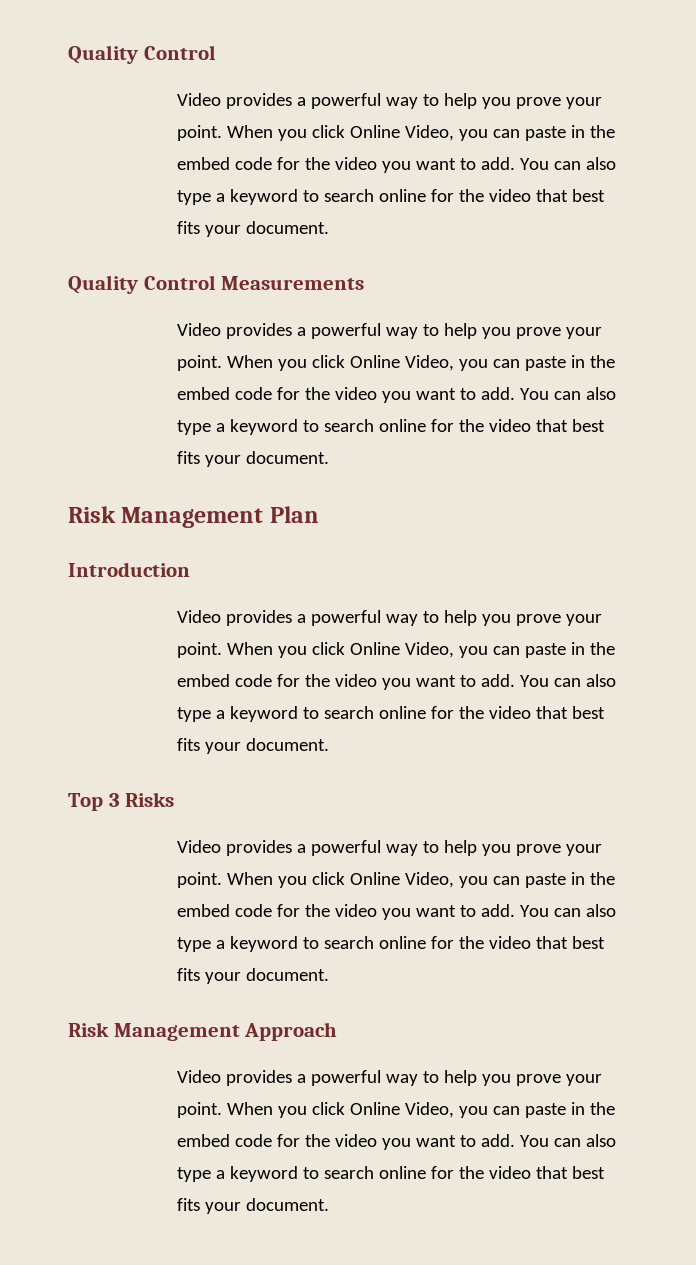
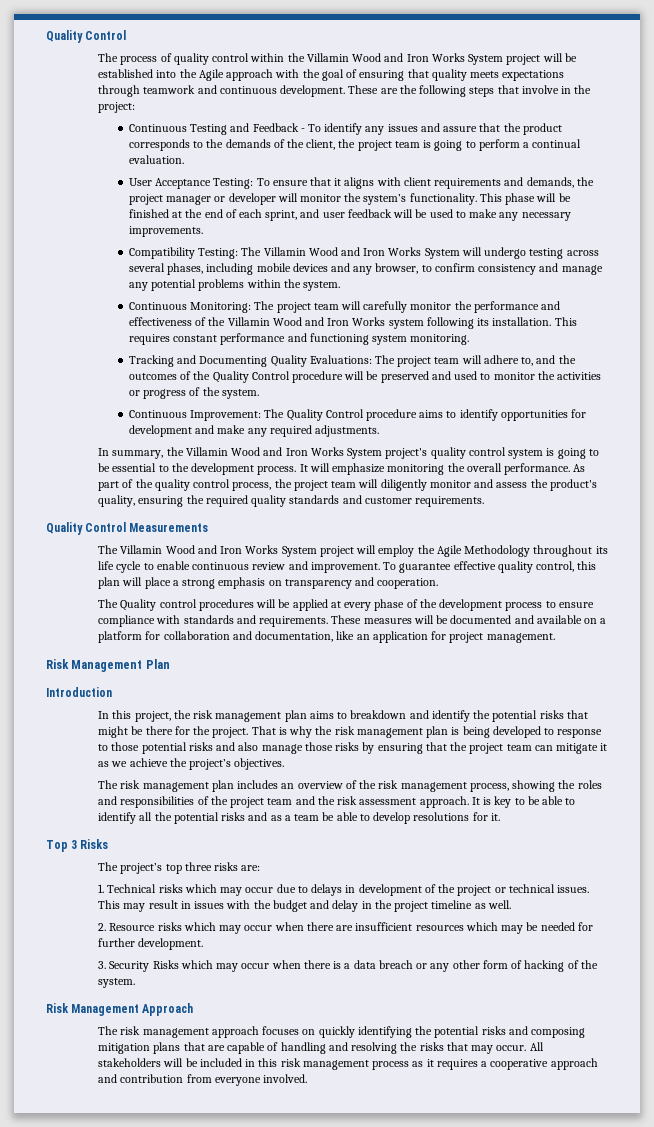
[177,93,603,109] [177,125,616,141] [177,157,617,173] [177,189,606,205] [177,221,330,237] [68,275,365,294] [177,323,603,339] [177,355,616,371] [177,387,617,403] [177,419,606,435] [177,451,330,467] [68,506,319,528] [68,562,190,577] [177,610,603,626] [177,642,616,658] [177,674,617,690] [177,706,606,722] [177,738,330,754] [68,792,175,811] [177,840,603,856] [177,872,616,888] [177,904,617,920] [177,936,606,952] [177,968,330,984] [68,1022,338,1041] [177,1070,603,1086] [177,1102,616,1118] [177,1134,617,1150] [177,1166,606,1182] [177,1198,330,1214] Video provides a powerful way to help you prove your point. When you click Online Video, you can paste in the embed code for the video you want to add. You can also type a keyword to search online for the video that best fits your document. // Quality Control Measurements // Video provides a powerful way to help you prove your point. When you click Online Video, you can paste in the embed code for the video you want to add. You can also type a keyword to search online for the video that best fits your document. // Risk Management Plan // Introduction // Video provides a powerful way to help you prove your point. When you click Online Video, you can paste in the embed code for the video you want to add. You can also type a keyword to search online for the video that best fits your document. // Top 3 Risks // Video provides a powerful way to help you prove your point. When you click Online Video, you can paste in the embed code for the video you want to add. You can also type a keyword to search online for the video that best fits your document. // Risk Management Approach // Video provides a powerful way to help you prove your point. When you click Online Video, you can paste in the embed code for the video you want to add. You can also type a keyword to search online for the video that best fits your document. -> [98,53,577,65] [98,69,565,81] [98,85,592,97] [98,102,136,113] [128,123,562,135] [128,139,582,151] [128,155,184,164] [128,177,594,189] [128,193,571,205] [128,209,571,221] [128,226,203,237] [128,247,599,259] [128,263,603,275] [128,279,340,291] [128,301,561,313] [128,317,577,329] [128,333,470,345] [128,355,576,367] [128,371,602,383] [128,387,259,399] [128,409,587,421] [128,425,379,437] [98,447,599,459] [98,463,586,475] [98,479,597,491] [98,495,485,507] [46,522,209,535] [98,545,608,557] [98,561,597,573] [98,577,439,589] [98,599,594,611] [98,615,607,627] [98,631,555,643] [46,659,170,672] [46,687,112,697] [98,710,588,722] [98,726,603,738] [98,742,608,754] [98,758,285,770] [98,780,602,792] [98,796,576,808] [98,812,500,824] [46,839,109,852] [98,862,261,874] [98,884,590,896] [98,900,511,912] [98,922,593,934] [98,938,204,950] [98,960,598,972] [98,978,136,988] [46,1003,194,1016] [98,1026,586,1038] [98,1042,544,1054] [98,1058,598,1070] [98,1074,308,1086] The process of quality control within the Villamin Wood and Iron Works System project will be established into the Agile approach with the goal of ensuring that quality meets expectations through teamwork and continuous development. These are the following steps that involve in the project: // Continuous Testing and Feedback - To identify any issues and assure that the product corresponds to the demands of the client, the project team is going to perform a continual evaluation. // User Acceptance Testing: To ensure that it aligns with client requirements and demands, the project manager or developer will monitor the system’s functionality. This phase will be finished at the end of each sprint, and user feedback will be used to make any necessary improvements. // Compatibility Testing: The Villamin Wood and Iron Works System will undergo testing across several phases, including mobile devices and any browser, to confirm consistency and manage any potential problems within the system. // Continuous Monitoring: The project team will carefully monitor the performance and effectiveness of the Villamin Wood and Iron Works system following its installation. This requires constant performance and functioning system monitoring. // Tracking and Documenting Quality Evaluations: The project team will adhere to, and the outcomes of the Quality Control procedure will be preserved and used to monitor the activities or progress of the system. // Continuous Improvement: The Quality Control procedure aims to identify opportunities for development and make any required adjustments. // In summary, the Villamin Wood and Iron Works System project's quality control system is going to be essential to the development process. It will emphasize monitoring the overall performance. As part of the quality control process, the project team will diligently monitor and assess the product's quality, ensuring the required quality standards and customer requirements. // Quality Control Measurements // The Villamin Wood and Iron Works System project will employ the Agile Methodology throughout its life cycle to enable continuous review and improvement. To guarantee effective quality control, this plan will place a strong emphasis on transparency and cooperation. // The Quality control procedures will be applied at every phase of the development process to ensure compliance with standards and requirements. These measures will be documented and available on a platform for collaboration and documentation, like an application for project management. // Risk Management Plan // Introduction // In this project, the risk management plan aims to breakdown and identify the potential risks that might be there for the project. That is why the risk management plan is being developed to response to those potential risks and also manage those risks by ensuring that the project team can mitigate it as we achieve the project’s objectives. // The risk management plan includes an overview of the risk management process, showing the roles and responsibilities of the project team and the risk assessment approach. It is key to be able to identify all the potential risks and as a team be able to develop resolutions for it. // Top 3 Risks // The project’s top three risks are: // 1. Technical risks which may occur due to delays in development of the project or technical issues. This may result in issues with the budget and delay in the project timeline as well. // 2. Resource risks which may occur when there are insufficient resources which may be needed for further development. // 3. Security Risks which may occur when there is a data breach or any other form of hacking of the system. // Risk Management Approach // The risk management approach focuses on quickly identifying the potential risks and composing mitigation plans that are capable of handling and resolving the risks that may occur. All stakeholders will be included in this risk management process as it requires a cooperative approach and contribution from everyone involved.

